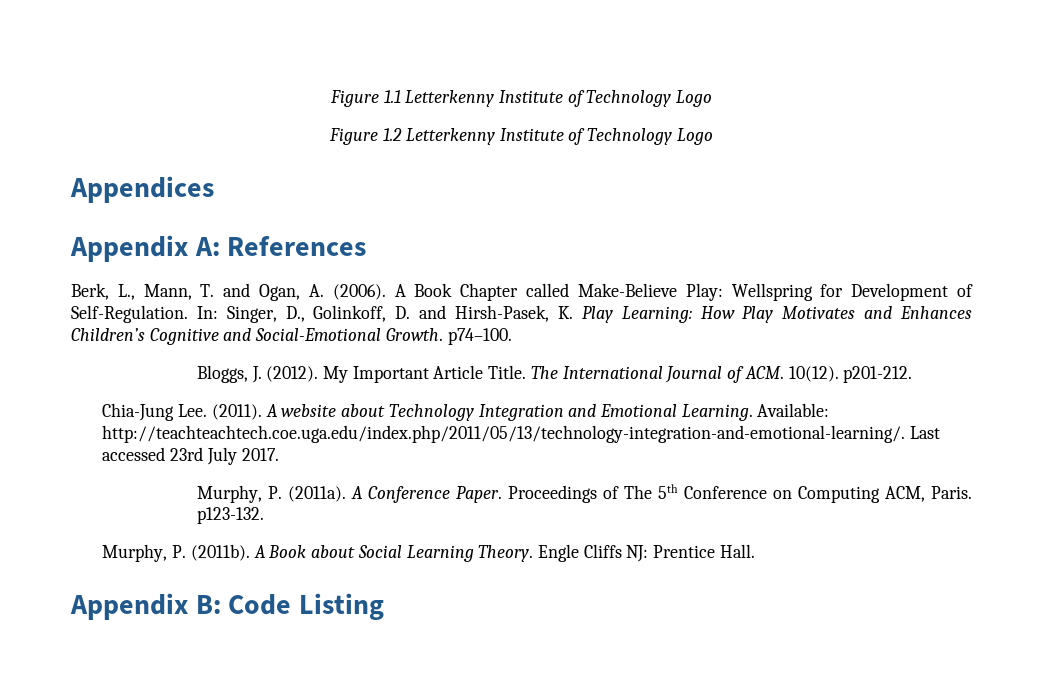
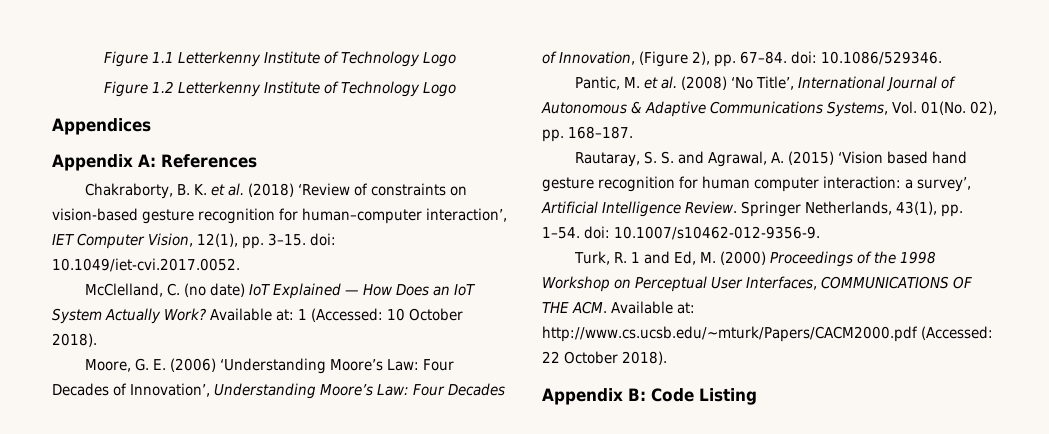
[71,283,974,301] [71,305,973,323] [71,328,512,345] [196,365,913,383] [102,403,830,421] [102,425,941,443] [102,447,279,465] [196,484,972,503] [196,507,264,524] [102,544,755,562] Berk, L., Mann, T. and Ogan, A. (2006). A Book Chapter called Make-Believe Play: Wellspring for Development of Self-Regulation. In: Singer, D., Golinkoff, D. and Hirsh-Pasek, K. Play Learning: How Play Motivates and Enhances Children’s Cognitive and Social-Emotional Growth. p74–100. // Bloggs, J. (2012). My Important Article Title. The International Journal of ACM. 10(12). p201-212. // Chia-Jung Lee. (2011). A website about Technology Integration and Emotional Learning. Available: http://teachteachtech.coe.uga.edu/index.php/2011/05/13/technology-integration-and-emotional-learning/. Last accessed 23rd July 2017. // Murphy, P. (2011a). A Conference Paper. Proceedings of The 5th Conference on Computing ACM, Paris. p123-132. // Murphy, P. (2011b). A Book about Social Learning Theory. Engle Cliffs NJ: Prentice Hall. -> [84,183,467,199] [52,208,507,224] [52,233,336,249] [52,258,240,272] [84,283,476,299] [52,308,463,324] [52,333,97,347] [84,358,454,374] [52,383,505,399] [542,51,942,67] [574,76,956,91] [541,101,997,117] [542,126,633,142] [574,151,967,167] [542,176,971,192] [541,201,963,217] [542,226,820,240] [573,251,936,267] [542,276,972,292] [542,301,695,314] [542,326,993,342] [542,351,667,365] Chakraborty, B. K. et al. (2018) ‘Review of constraints on vision-based gesture recognition for human–computer interaction’, IET Computer Vision, 12(1), pp. 3–15. doi: 10.1049/iet-cvi.2017.0052. // McClelland, C. (no date) IoT Explained — How Does an IoT System Actually Work? Available at: 1 (Accessed: 10 October 2018). // Moore, G. E. (2006) ‘Understanding Moore’s Law: Four Decades of Innovation’, Understanding Moore’s Law: Four Decades of Innovation, (Figure 2), pp. 67–84. doi: 10.1086/529346. // Pantic, M. et al. (2008) ‘No Title’, International Journal of Autonomous & Adaptive Communications Systems, Vol. 01(No. 02), pp. 168–187. // Rautaray, S. S. and Agrawal, A. (2015) ‘Vision based hand gesture recognition for human computer interaction: a survey’, Artificial Intelligence Review. Springer Netherlands, 43(1), pp. 1–54. doi: 10.1007/s10462-012-9356-9. // Turk, R. 1 and Ed, M. (2000) Proceedings of the 1998 Workshop on Perceptual User Interfaces, COMMUNICATIONS OF THE ACM. Available at: http://www.cs.ucsb.edu/~mturk/Papers/CACM2000.pdf (Accessed: 22 October 2018).

